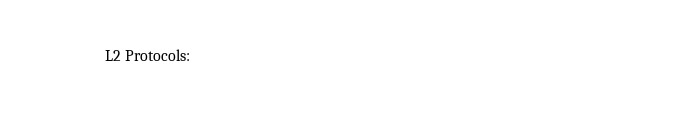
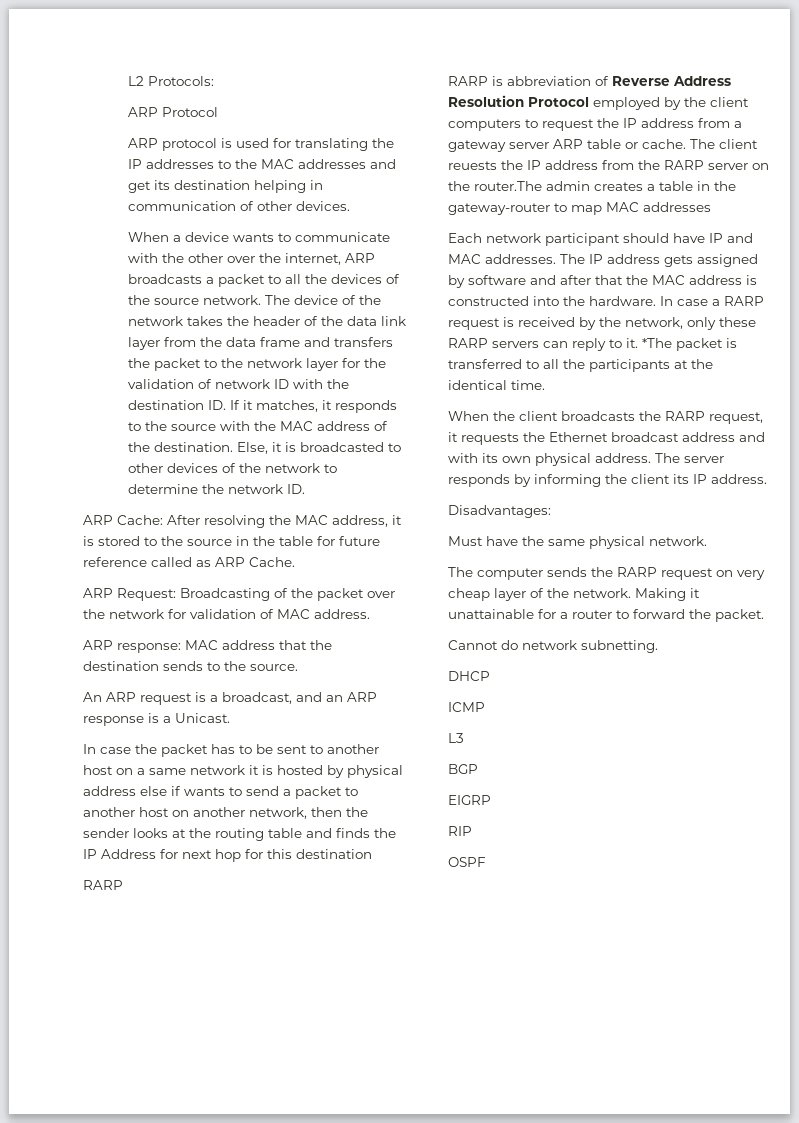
(190, 55) none -> [127,107,218,117] [127,138,394,151] [127,159,396,169] [127,180,323,193] [127,201,350,211] [127,232,390,242] [127,253,375,265] [127,274,400,287] [127,295,381,305] [127,316,406,326] [127,337,393,350] [127,358,386,371] [127,379,349,389] [127,400,397,413] [127,421,388,431] [127,442,401,454] [127,463,337,473] [127,484,305,494] [83,515,402,528] [83,536,380,546] [83,557,295,567] [83,588,395,601] [83,609,370,619] [83,640,332,653] [83,661,298,671] [83,692,377,705] [83,713,230,726] [83,744,379,757] [83,765,403,778] [83,786,358,799] [83,807,368,819] [83,828,396,841] [83,849,372,862] [83,880,123,890] [448,76,731,86] [448,95,749,110] [448,118,742,131] [448,139,758,152] [448,160,769,170] [448,181,736,191] [448,202,711,215] [448,233,753,246] [448,254,758,267] [448,275,757,288] [448,296,764,306] [448,317,756,330] [448,338,737,351] [448,359,713,372] [448,380,545,390] [448,411,763,424] [448,432,765,445] [448,453,724,466] [448,474,767,487] [448,505,551,518] [448,536,707,549] [448,567,765,580] [448,588,700,601] [448,609,764,622] [448,640,658,653] [448,671,490,681] [448,702,485,712] [448,733,464,743] [448,764,478,774] [448,795,491,805] [448,826,472,836] [448,857,486,867] // ARP Protocol // ARP protocol is used for translating the IP addresses to the MAC addresses and get its destination helping in communication of other devices. // When a device wants to communicate with the other over the internet, ARP broadcasts a packet to all the devices of the source network. The device of the network takes the header of the data link layer from the data frame and transfers the packet to the network layer for the validation of network ID with the destination ID. If it matches, it responds to the source with the MAC address of the destination. Else, it is broadcasted to other devices of the network to determine the network ID. // ARP Cache: After resolving the MAC address, it is stored to the source in the table for future reference called as ARP Cache. // ARP Request: Broadcasting of the packet over the network for validation of MAC address. // ARP response: MAC address that the destination sends to the source. // An ARP request is a broadcast, and an ARP response is a Unicast. // In case the packet has to be sent to another host on a same network it is hosted by physical address else if wants to send a packet to another host on another network, then the sender looks at the routing table and finds the IP Address for next hop for this destination // RARP // RARP is abbreviation of Reverse Address Resolution Protocol employed by the client computers to request the IP address from a gateway server ARP table or cache. The client reuests the IP address from the RARP server on the router.The admin creates a table in the gateway-router to map MAC addresses // Each network participant should have IP and MAC addresses. The IP address gets assigned by software and after that the MAC address is constructed into the hardware. In case a RARP request is received by the network, only these RARP servers can reply to it. *The packet is transferred to all the participants at the identical time. // When the client broadcasts the RARP request, it requests the Ethernet broadcast address and with its own physical address. The server responds by informing the client its IP address. // Disadvantages: // Must have the same physical network. // The computer sends the RARP request on very cheap layer of the network. Making it unattainable for a router to forward the packet. // Cannot do network subnetting. // DHCP // ICMP // L3 // BGP // EIGRP // RIP // OSPF

